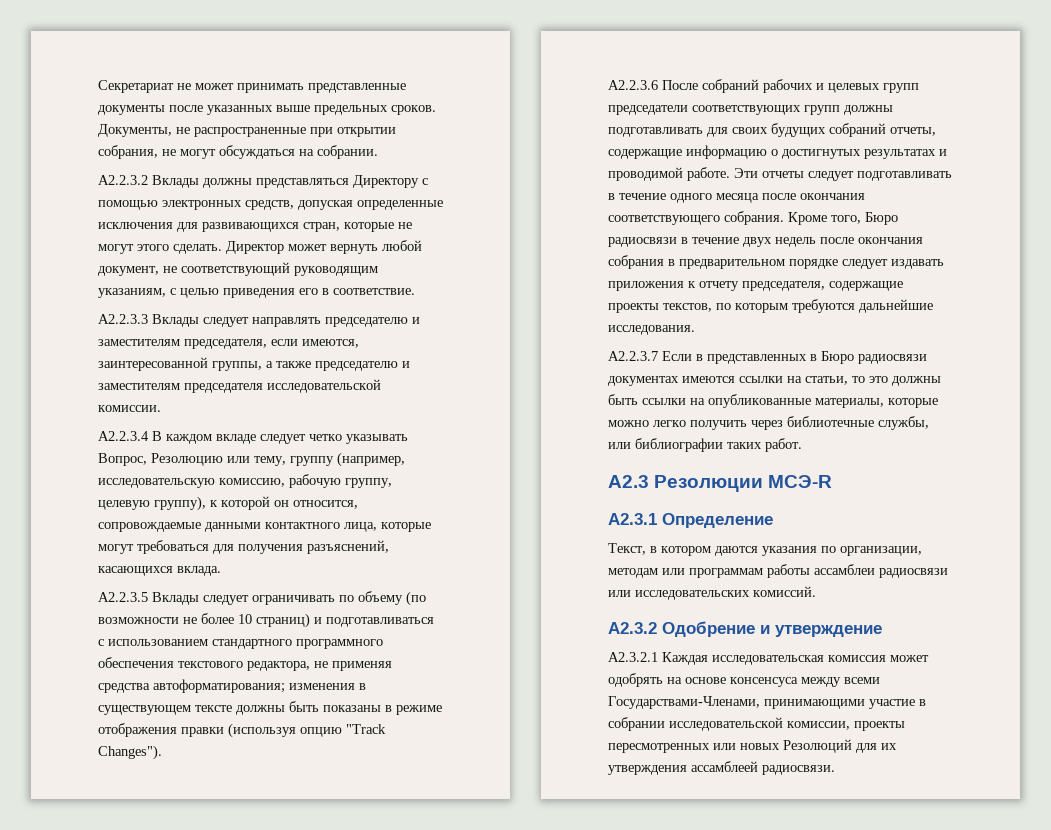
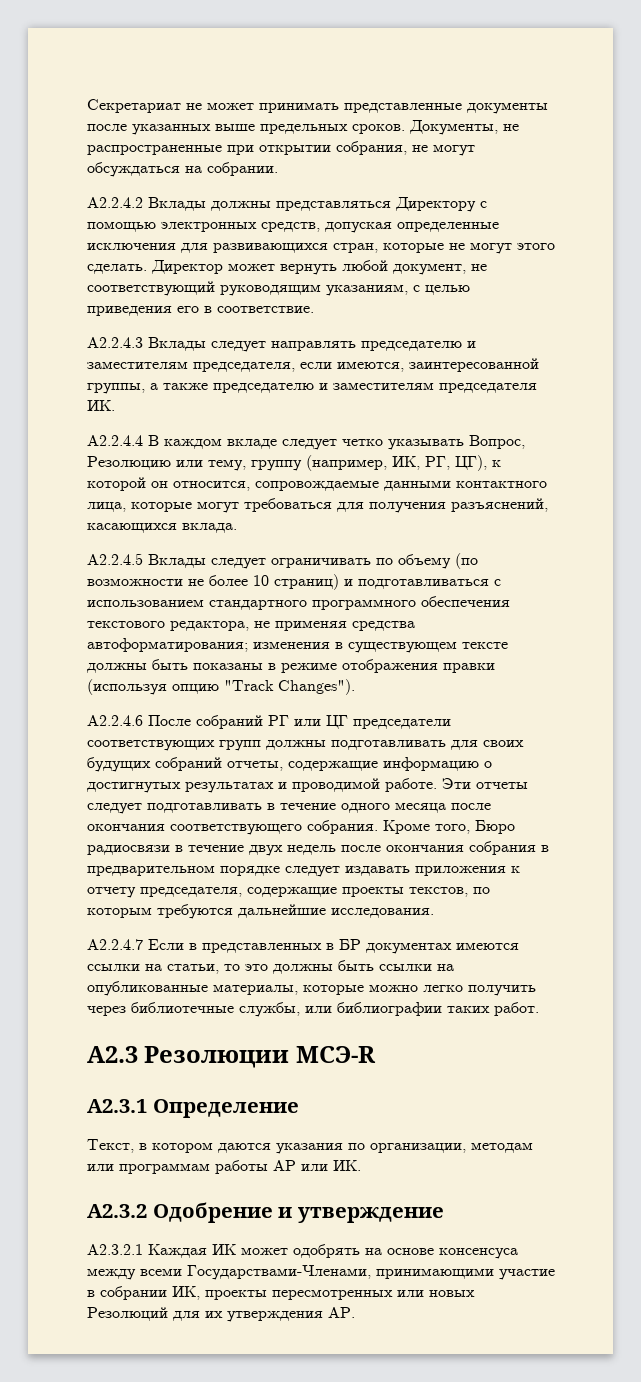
[98,175,148,185] А2.2.3.2 -> [87,197,143,208] А2.2.4.2
[98,314,148,324] А2.2.3.3 -> [87,337,143,348] А2.2.4.3
[267,379,381,393] [98,405,161,412] [98,431,149,441] исследовательской комиссии. // А2.2.3.4 -> [87,400,115,411] [87,435,143,446] ИК. // А2.2.4.4
[98,474,392,488] [98,496,206,511] исследовательскую комиссию, рабочую группу, целевую группу), -> [392,455,487,471] ИК, РГ, ЦГ),
[98,592,148,602] А2.2.3.5 -> [87,553,143,565] А2.2.4.5
[608,80,658,90] А2.2.3.6 -> [87,715,143,726] А2.2.4.6
[763,79,919,93] рабочих и целевых групп -> [268,715,348,729] РГ или ЦГ
[608,351,658,361] А2.2.3.7 -> [87,939,143,950] А2.2.4.7
[821,351,927,364] Бюро радиосвязи -> [339,939,361,950] БР
[814,564,948,578] [608,586,816,600] ассамблеи радиосвязи или исследовательских комиссий. -> [273,1160,361,1171] АР или ИК.
[712,655,886,665] исследовательская комиссия -> [212,1244,236,1255] ИК
[669,717,850,731] исследовательской комиссии, -> [172,1286,200,1300] ИК,
[691,761,835,775] ассамблеей радиосвязи. -> [328,1307,355,1318] АР.

